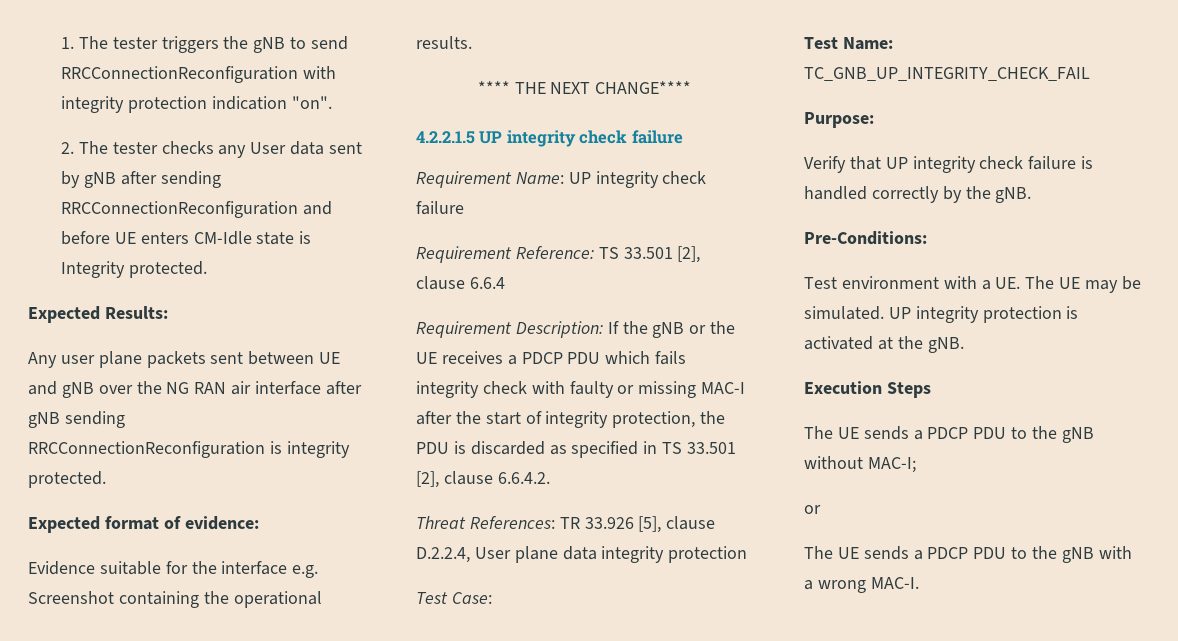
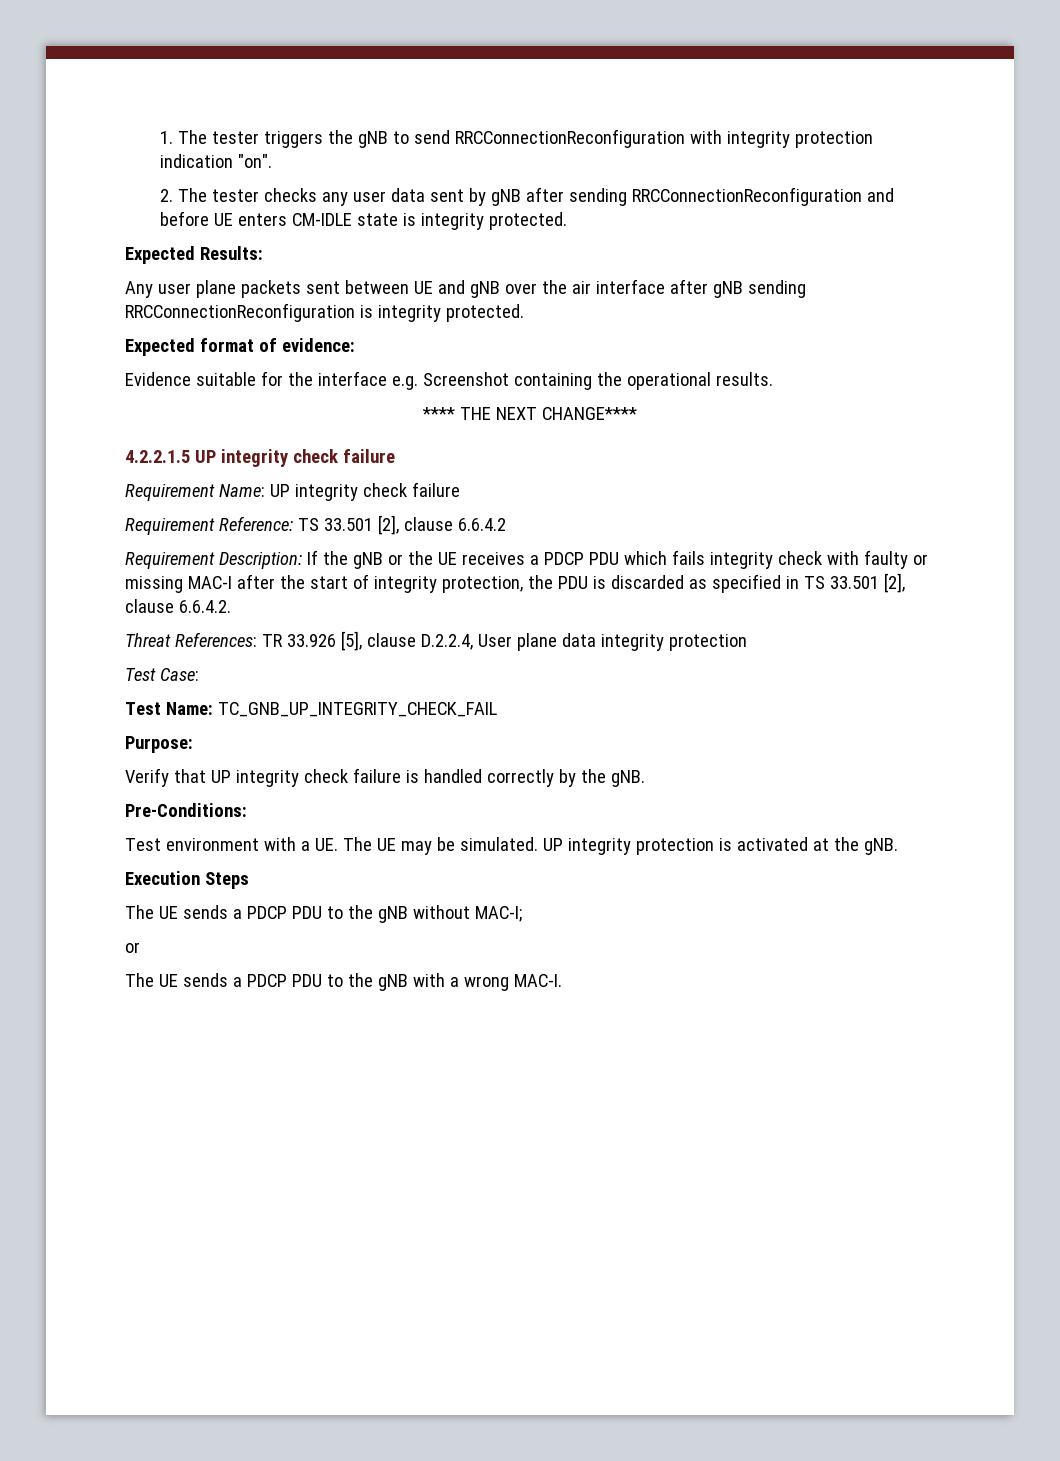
[250,142,287,154] User -> [353,191,387,202] user
[193,231,252,245] CM-Idle -> [292,213,353,226] CM-IDLE
[61,261,126,278] Integrity -> [421,213,485,230] integrity
[166,382,227,394] NG RAN -> (567, 287) none
[469,277,505,289] 6.6.4 -> [457,518,506,531] 6.6.4.2

